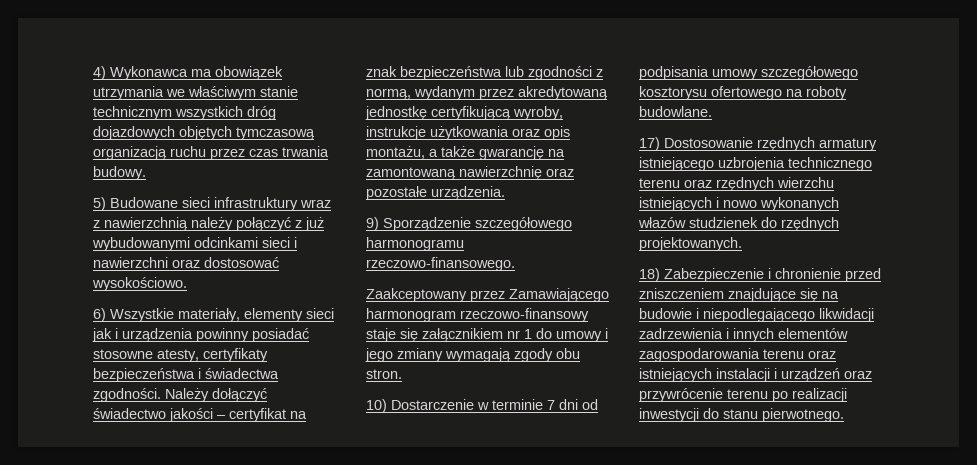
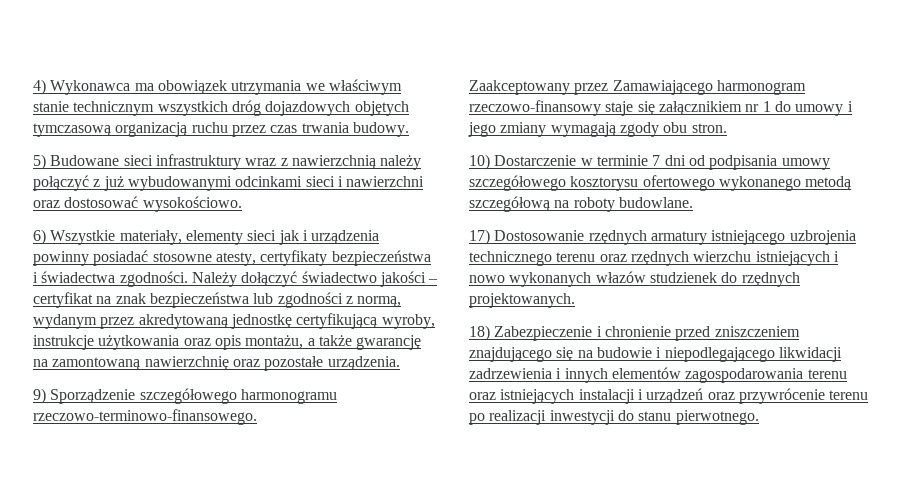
[366,257,515,271] rzeczowo-finansowego. -> [33,409,257,425] rzeczowo-terminowo-finansowego.
(782, 93) none -> [718,176,853,191] [469,196,551,212] wykonanego metodą szczegółową
[728,288,796,302] znajdujące -> [469,347,552,362] znajdującego

